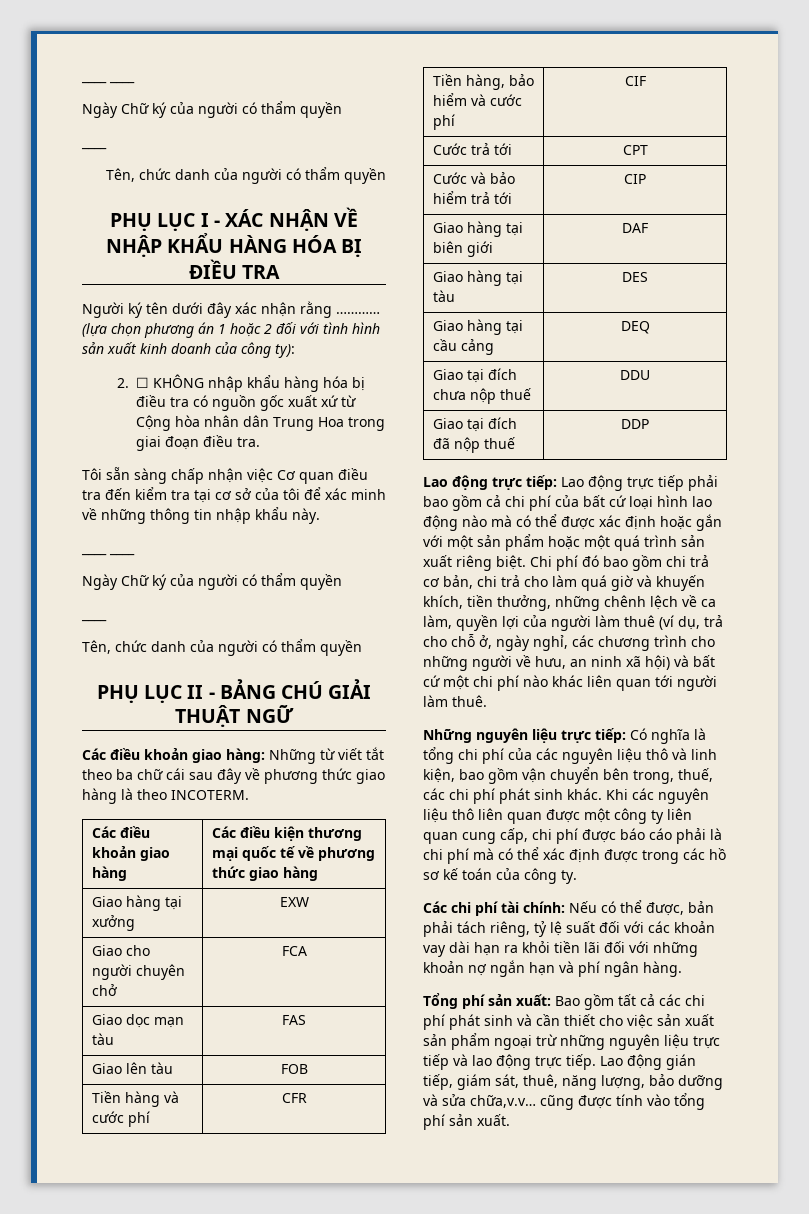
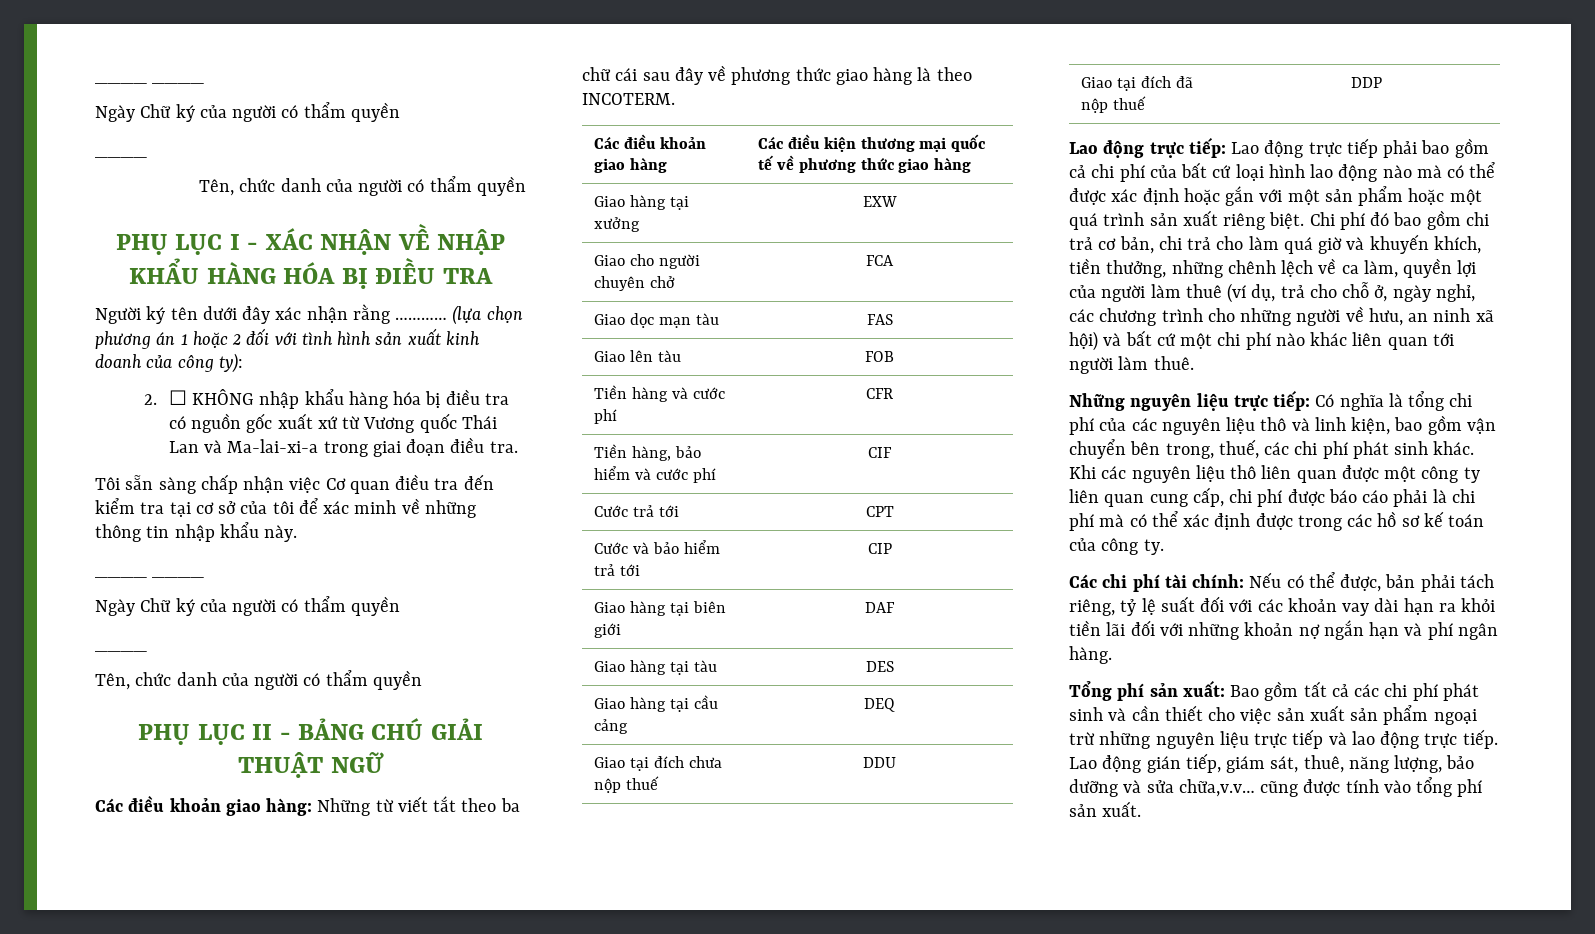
[135,415,344,431] Cộng hòa nhân dân Trung Hoa -> [363,413,497,433] [168,439,319,453] Vương quốc Thái Lan và Ma-lai-xi-a

